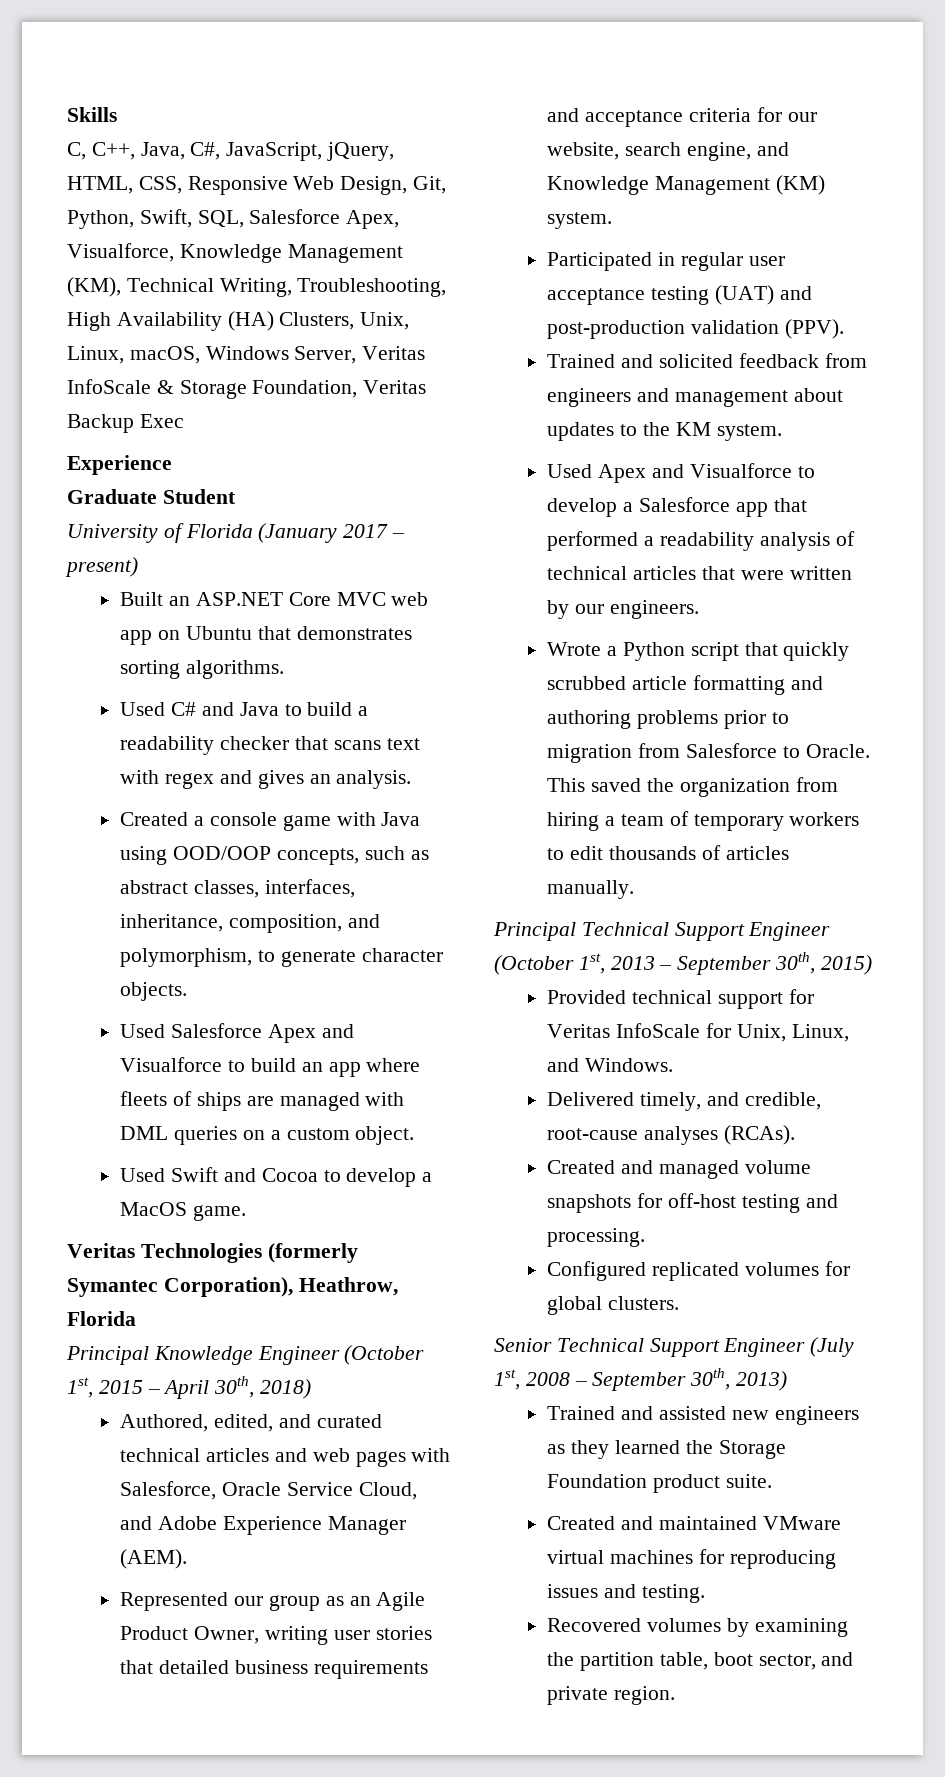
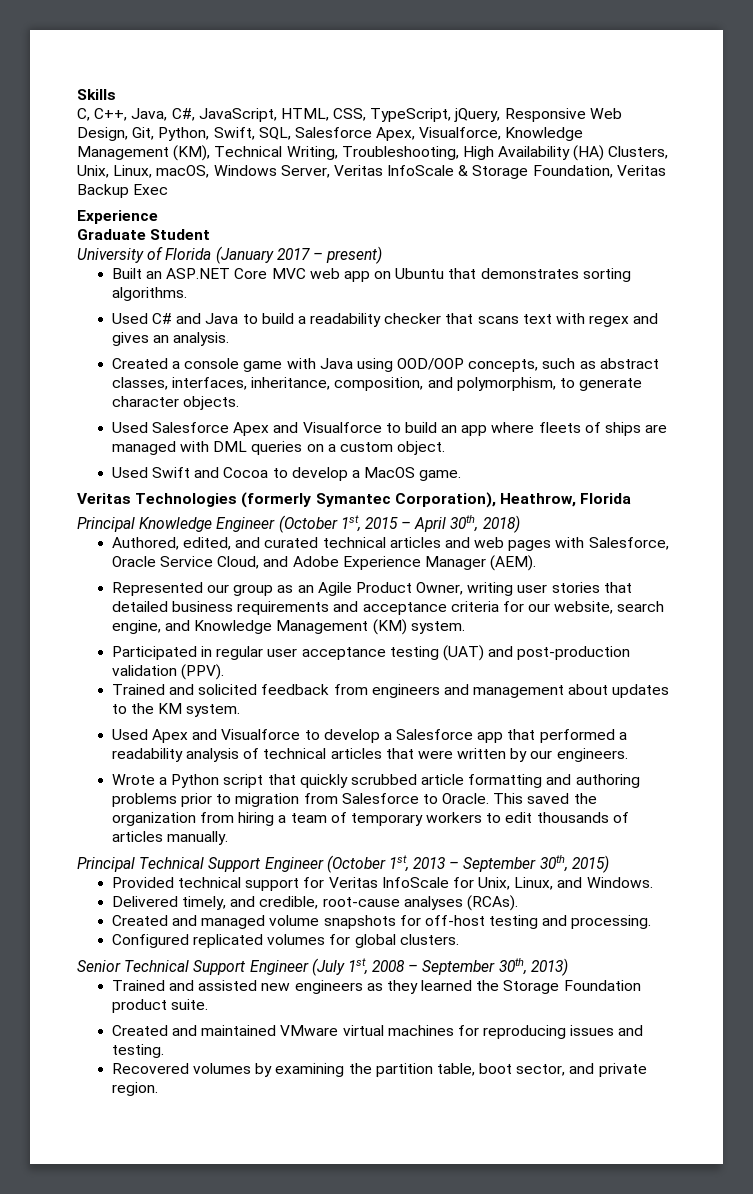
[327,142,395,161] jQuery, -> (277, 115) none
(182, 185) none -> [370,108,501,122] TypeScript, jQuery,

